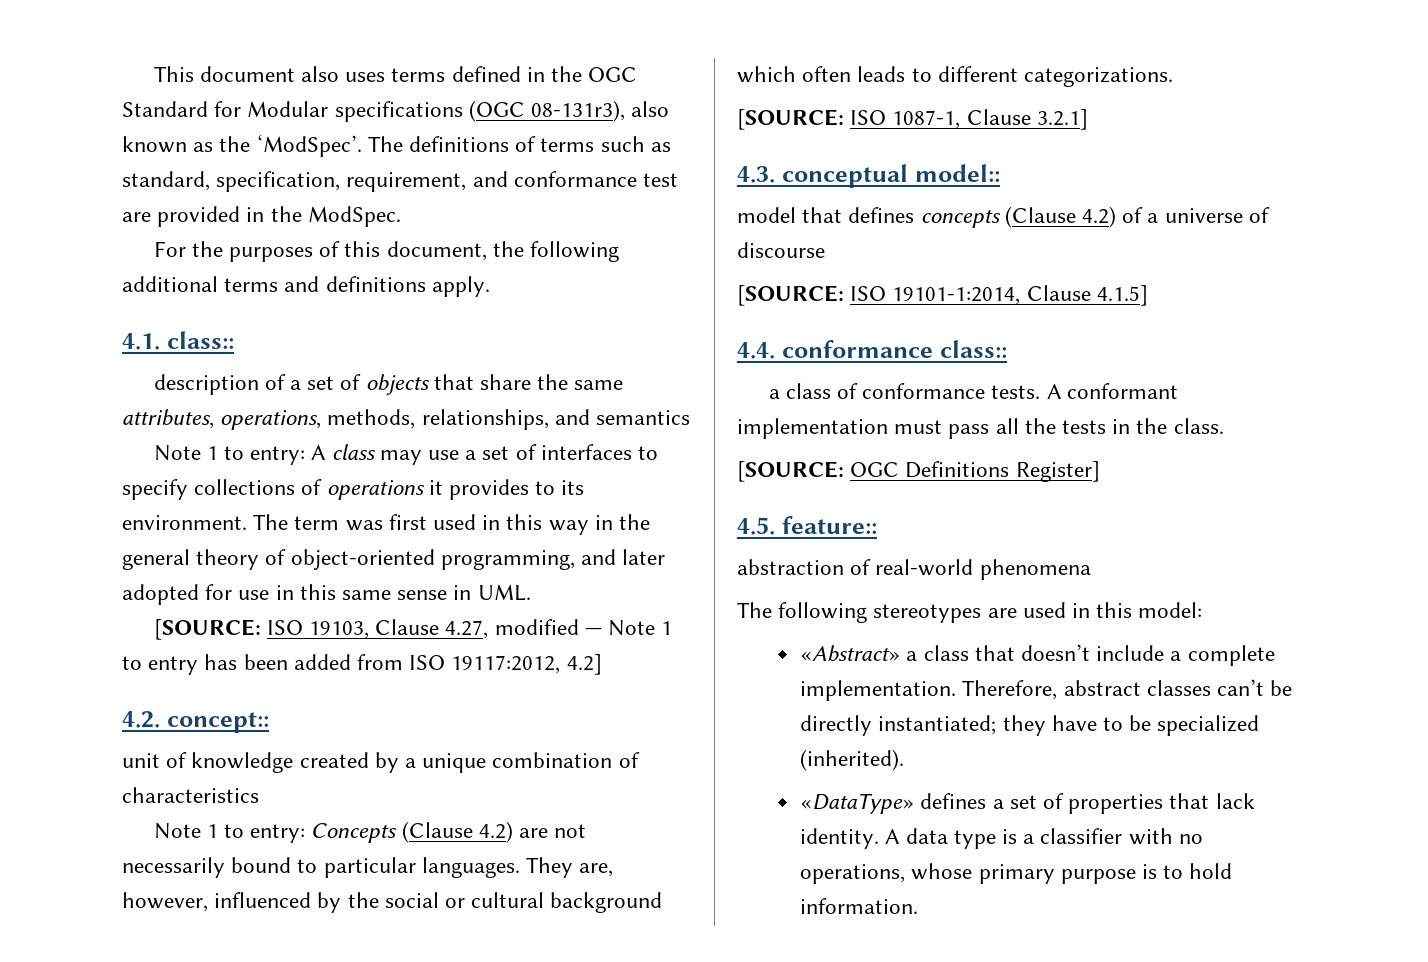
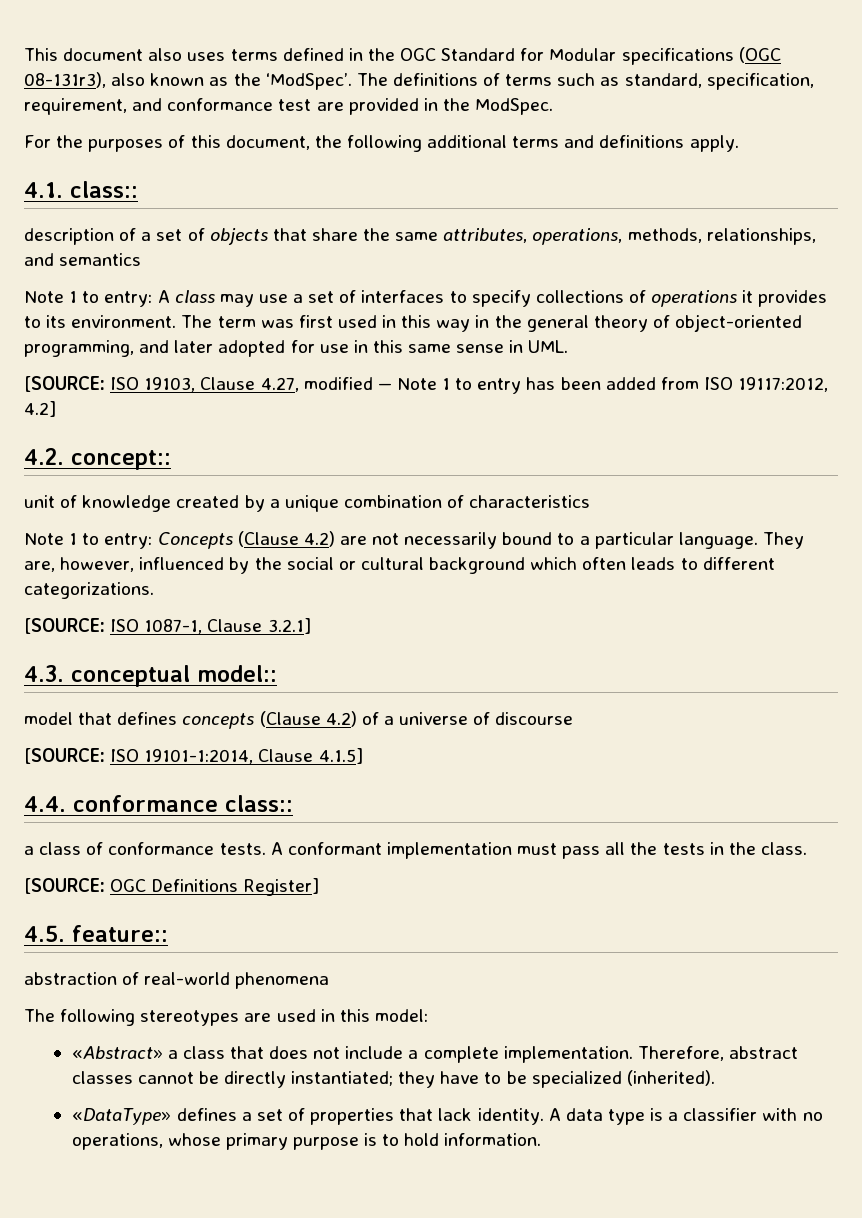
[323,857,520,878] particular languages. -> [579,532,758,549] a particular language.
[1020,644,1090,661] doesn’t -> [269,1046,341,1059] does not
[1216,679,1264,696] can’t -> [137,1072,194,1084] cannot

